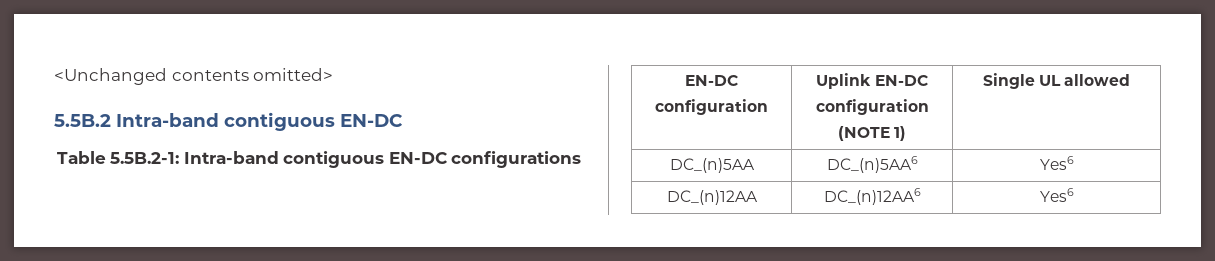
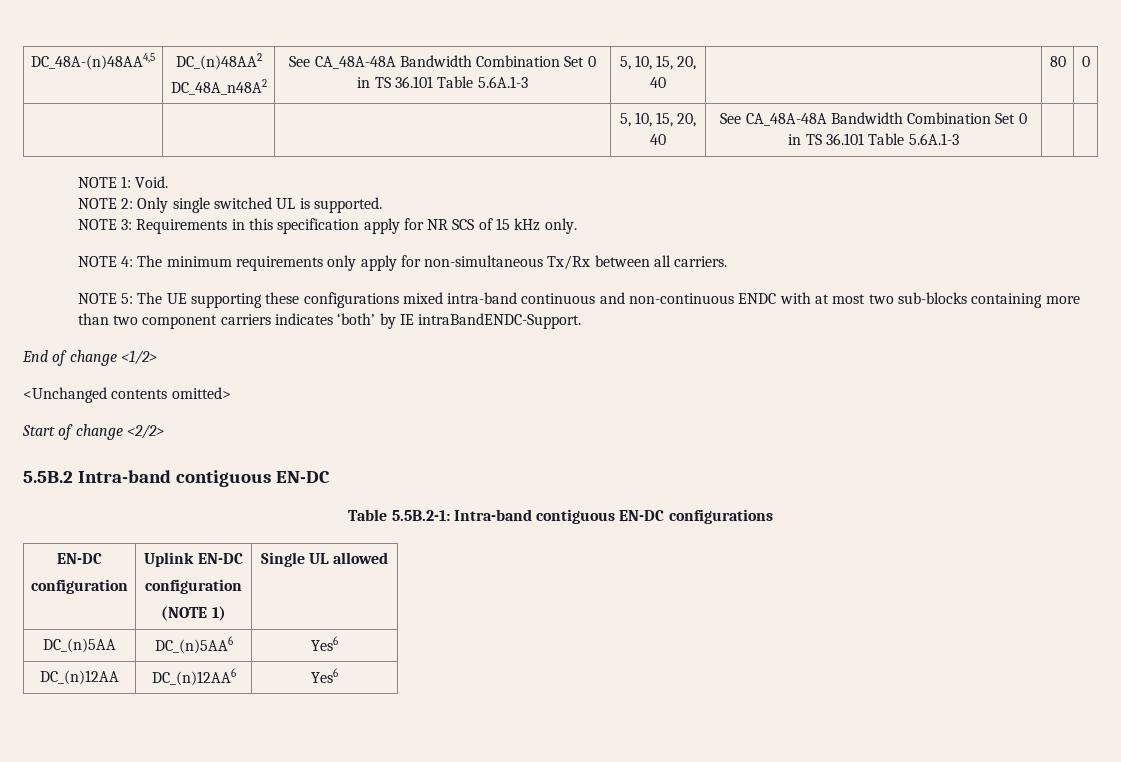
(54, 76) none -> [31,53,155,70] [175,53,262,70] [170,79,267,95] [289,55,596,69] [357,76,528,88] [619,55,697,70] [650,77,666,88] [1049,56,1066,67] [1081,56,1090,67] [619,112,697,127] [650,134,666,145] [720,112,1027,126] [788,133,959,145] [77,176,169,188] [77,197,382,213] [77,218,577,234] [77,255,728,271] [77,292,1080,308] [77,313,582,329] [22,350,157,366] DC_48A-(n)48AA4,5 | DC_(n)48AA2 // DC_48A_n48A2 | See CA_48A-48A Bandwidth Combination Set 0 in TS 36.101 Table 5.6A.1-3 | 5, 10, 15, 20, 40 | | 80 | 0 // | | | 5, 10, 15, 20, 40 | See CA_48A-48A Bandwidth Combination Set 0 in TS 36.101 Table 5.6A.1-3 | | // NOTE 1: Void. // NOTE 2: Only single switched UL is supported. // NOTE 3: Requirements in this specification apply for NR SCS of 15 kHz only. // NOTE 4: The minimum requirements only apply for non-simultaneous Tx/Rx between all carriers. // NOTE 5: The UE supporting these configurations mixed intra-band continuous and non-continuous ENDC with at most two sub-blocks containing more than two component carriers indicates ‘both’ by IE intraBandENDC-Support. // End of change <1/2> //
(334, 74) none -> [22,424,164,440] // Start of change <2/2>

